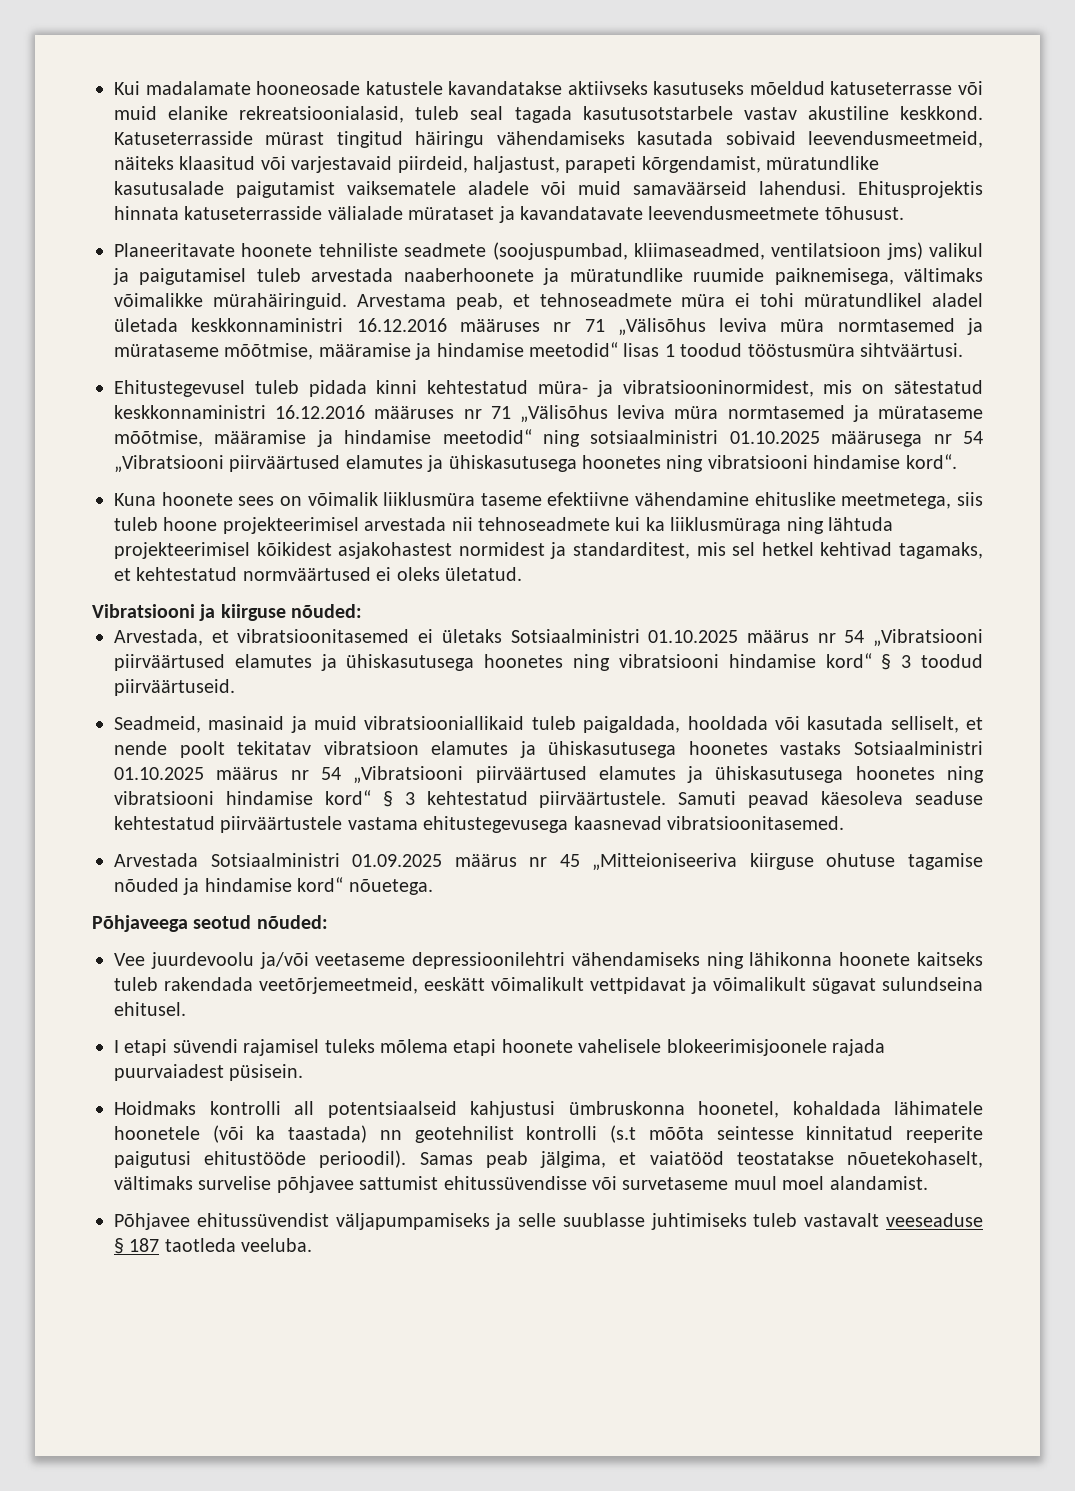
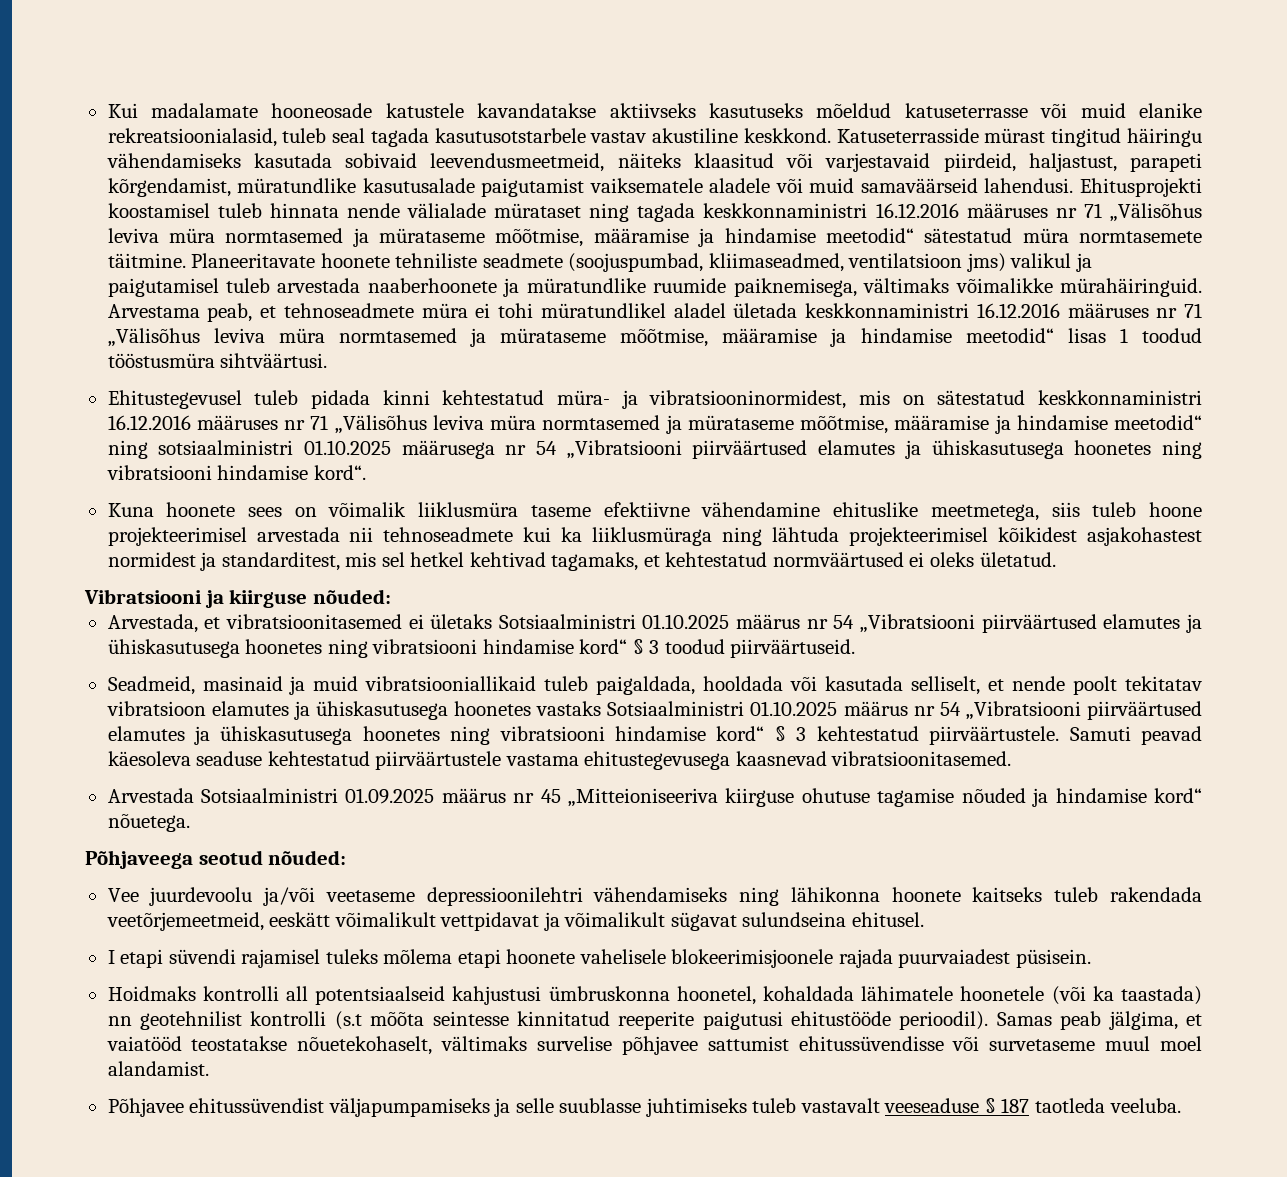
[858,181,983,198] [114,206,904,223] Ehitusprojektis hinnata katuseterrasside välialade mürataset ja kavandatavate leevendusmeetmete tõhusust. // -> [1079,178,1202,197] [107,203,1202,222] [107,228,1202,247] [107,253,186,268] Ehitusprojekti koostamisel tuleb hinnata nende välialade mürataset ning tagada keskkonnaministri 16.12.2016 määruses nr 71 „Välisõhus leviva müra normtasemed ja mürataseme mõõtmise, määramise ja hindamise meetodid“ sätestatud müra normtasemete täitmine.

